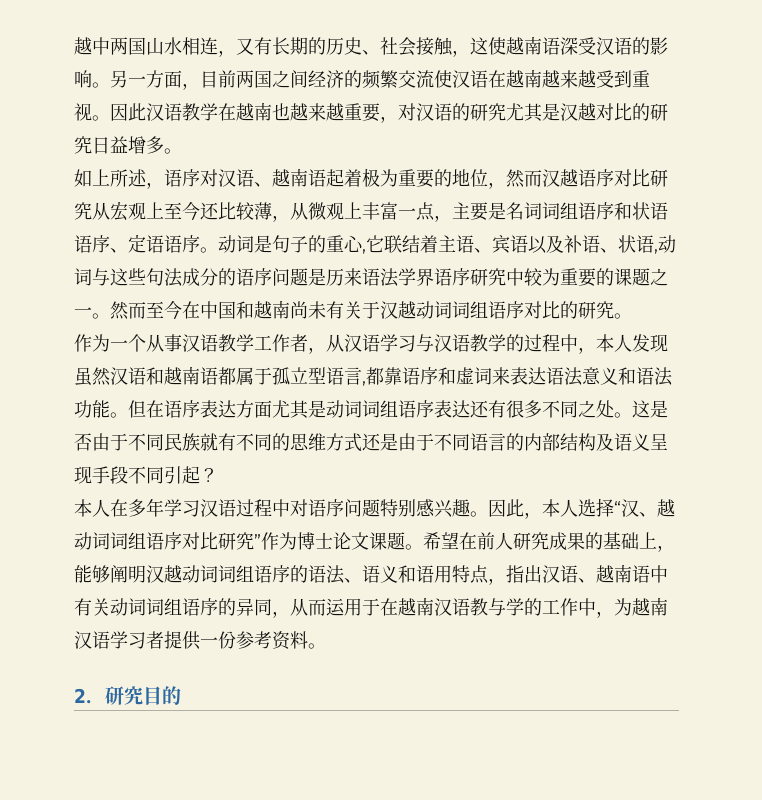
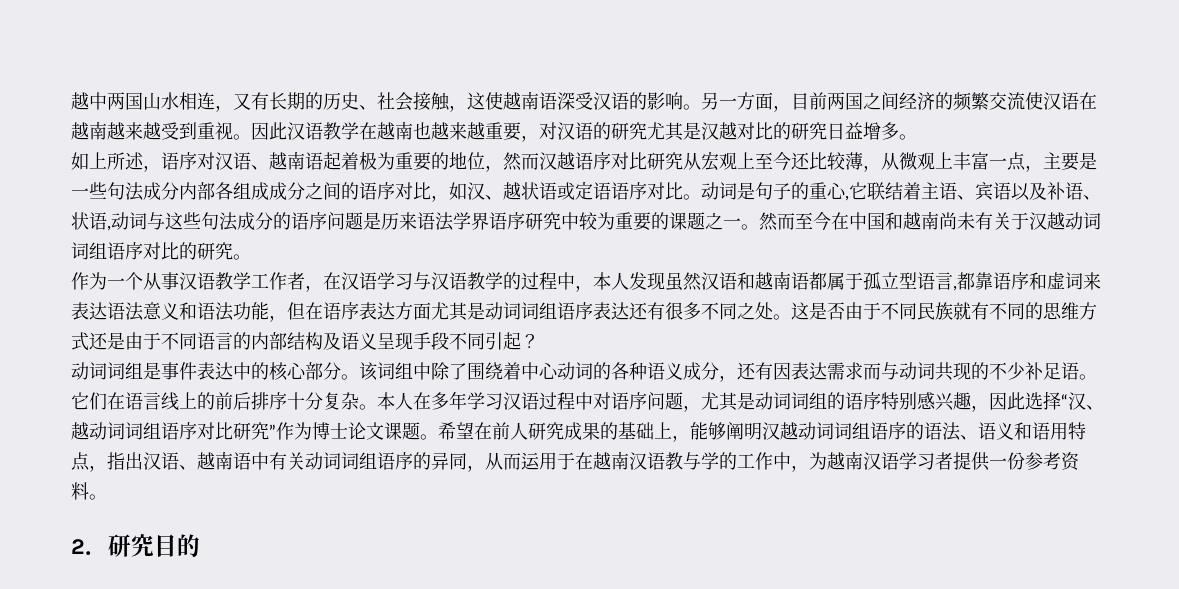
[506,202,668,220] [74,235,128,253] 名词词组语序和状语语序、 -> [71,182,575,202] 一些句法成分内部各组成成分之间的语序对比，如汉、越状语或
(200, 244) none -> [647,182,683,200] 对比
[326,334,344,352] 从 -> [323,272,341,290] 在
[110,412,128,418] 。 -> [269,315,287,322] ，
(218, 475) none -> [71,362,1097,382] [71,392,377,411] 动词词组是事件表达中的核心部分。该词组中除了围绕着中心动词的各种语义成分，还有因表达需求而与动词共现的不少补足语。它们在语言线上的前后排序十分复杂。
[380,499,578,519] 特别感兴趣。因此，本人 -> [683,392,1025,412] ，尤其是动词词组的语序特别感兴趣，因此

